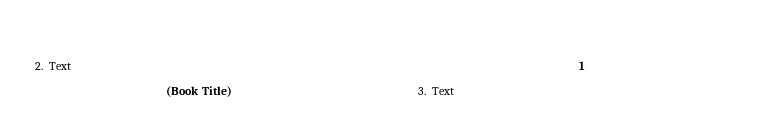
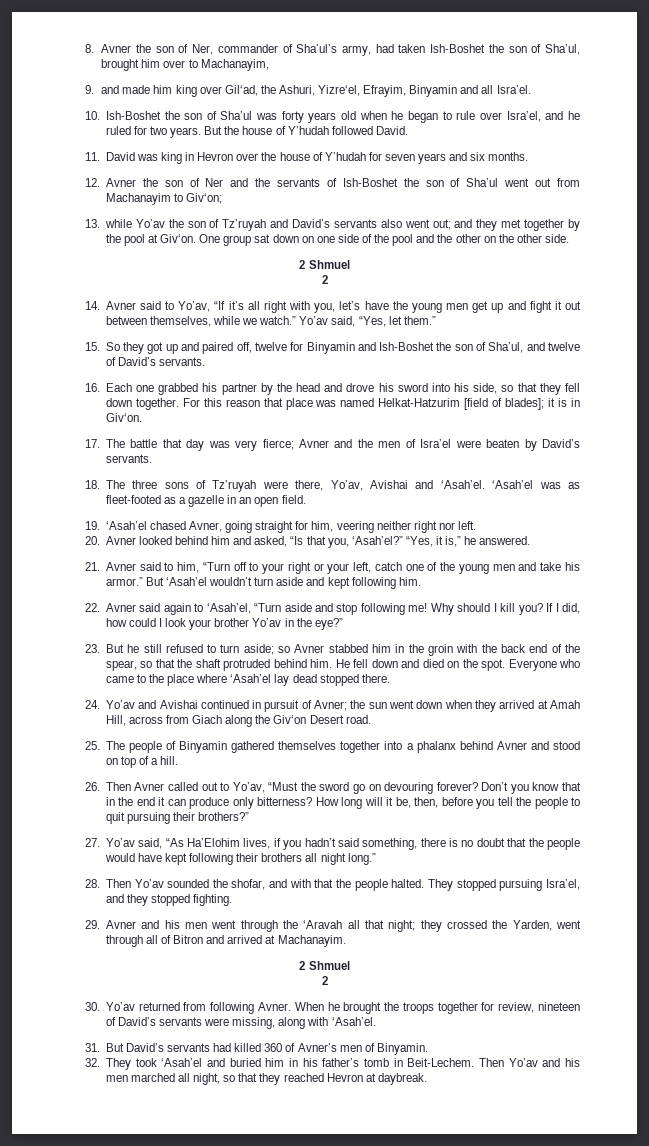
[35,62,72,70] [166,86,232,97] [579,61,585,70] [418,87,455,95] 2. Text // (Book Title) // 1 // 3. Text -> [85,44,580,56] [101,59,269,71] [85,85,531,97] [85,111,580,123] [105,126,408,138] [85,152,529,164] [85,178,580,187] [105,193,223,205] [85,219,580,231] [105,234,569,246] [299,260,350,269] [321,275,328,284] [85,301,581,313] [105,316,436,327] [85,342,581,354] [105,357,206,366] [85,383,581,395] [105,398,580,410] [105,413,142,422] [85,439,580,451] [105,454,152,463] [85,480,581,492] [105,495,306,507] [85,521,477,533] [85,536,531,548] [85,562,581,574] [105,577,421,589] [85,603,580,615] [105,618,343,630] [85,644,580,656] [105,659,580,671] [105,674,390,686] [85,700,580,712] [105,715,371,727] [85,741,580,753] [105,756,179,768] [85,782,581,794] [105,797,580,809] [105,812,250,824] [85,838,580,850] [104,853,376,865] [85,879,580,891] [105,894,233,906] [85,920,581,932] [105,935,346,947] [299,961,350,970] [321,976,328,985] [85,1002,580,1014] [105,1017,376,1029] [85,1043,428,1055] [85,1058,580,1070] [105,1073,427,1085] 8. Avner the son of Ner, commander of Sha’ul’s army, had taken Ish-Boshet the son of Sha’ul, brought him over to Machanayim, // 9. and made him king over Gil‘ad, the Ashuri, Yizre‘el, Efrayim, Binyamin and all Isra’el. // 10. Ish-Boshet the son of Sha’ul was forty years old when he began to rule over Isra’el, and he ruled for two years. But the house of Y’hudah followed David. // 11. David was king in Hevron over the house of Y’hudah for seven years and six months. // 12. Avner the son of Ner and the servants of Ish-Boshet the son of Sha’ul went out from Machanayim to Giv‘on; // 13. while Yo’av the son of Tz’ruyah and David’s servants also went out; and they met together by the pool at Giv‘on. One group sat down on one side of the pool and the other on the other side. // 2 Shmuel // 2 // 14. Avner said to Yo’av, “If it’s all right with you, let’s have the young men get up and fight it out between themselves, while we watch.” Yo’av said, “Yes, let them.” // 15. So they got up and paired off, twelve for Binyamin and Ish-Boshet the son of Sha’ul, and twelve of David’s servants. // 16. Each one grabbed his partner by the head and drove his sword into his side, so that they fell down together. For this reason that place was named Helkat-Hatzurim [field of blades]; it is in Giv‘on. // 17. The battle that day was very fierce; Avner and the men of Isra’el were beaten by David’s servants. // 18. The three sons of Tz’ruyah were there, Yo’av, Avishai and ‘Asah’el. ‘Asah’el was as fleet-footed as a gazelle in an open field. // 19. ‘Asah’el chased Avner, going straight for him, veering neither right nor left. // 20. Avner looked behind him and asked, “Is that you, ‘Asah’el?” “Yes, it is,” he answered. // 21. Avner said to him, “Turn off to your right or your left, catch one of the young men and take his armor.” But ‘Asah’el wouldn’t turn aside and kept following him. // 22. Avner said again to ‘Asah’el, “Turn aside and stop following me! Why should I kill you? If I did, how could I look your brother Yo’av in the eye?” // 23. But he still refused to turn aside; so Avner stabbed him in the groin with the back end of the spear, so that the shaft protruded behind him. He fell down and died on the spot. Everyone who came to the place where ‘Asah’el lay dead stopped there. // 24. Yo’av and Avishai continued in pursuit of Avner; the sun went down when they arrived at Amah Hill, across from Giach along the Giv‘on Desert road. // 25. The people of Binyamin gathered themselves together into a phalanx behind Avner and stood on top of a hill. // 26. Then Avner called out to Yo’av, “Must the sword go on devouring forever? Don’t you know that in the end it can produce only bitterness? How long will it be, then, before you tell the people to quit pursuing their brothers?” // 27. Yo’av said, “As Ha’Elohim lives, if you hadn’t said something, there is no doubt that the people would have kept following their brothers all night long.” // 28. Then Yo’av sounded the shofar, and with that the people halted. They stopped pursuing Isra’el, and they stopped fighting. // 29. Avner and his men went through the ‘Aravah all that night; they crossed the Yarden, went through all of Bitron and arrived at Machanayim. // 2 Shmuel // 2 // 30. Yo’av returned from following Avner. When he brought the troops together for review, nineteen of David’s servants were missing, along with ‘Asah’el. // 31. But David’s servants had killed 360 of Avner’s men of Binyamin. // 32. They took ‘Asah’el and buried him in his father’s tomb in Beit-Lechem. Then Yo’av and his men marched all night, so that they reached Hevron at daybreak.

